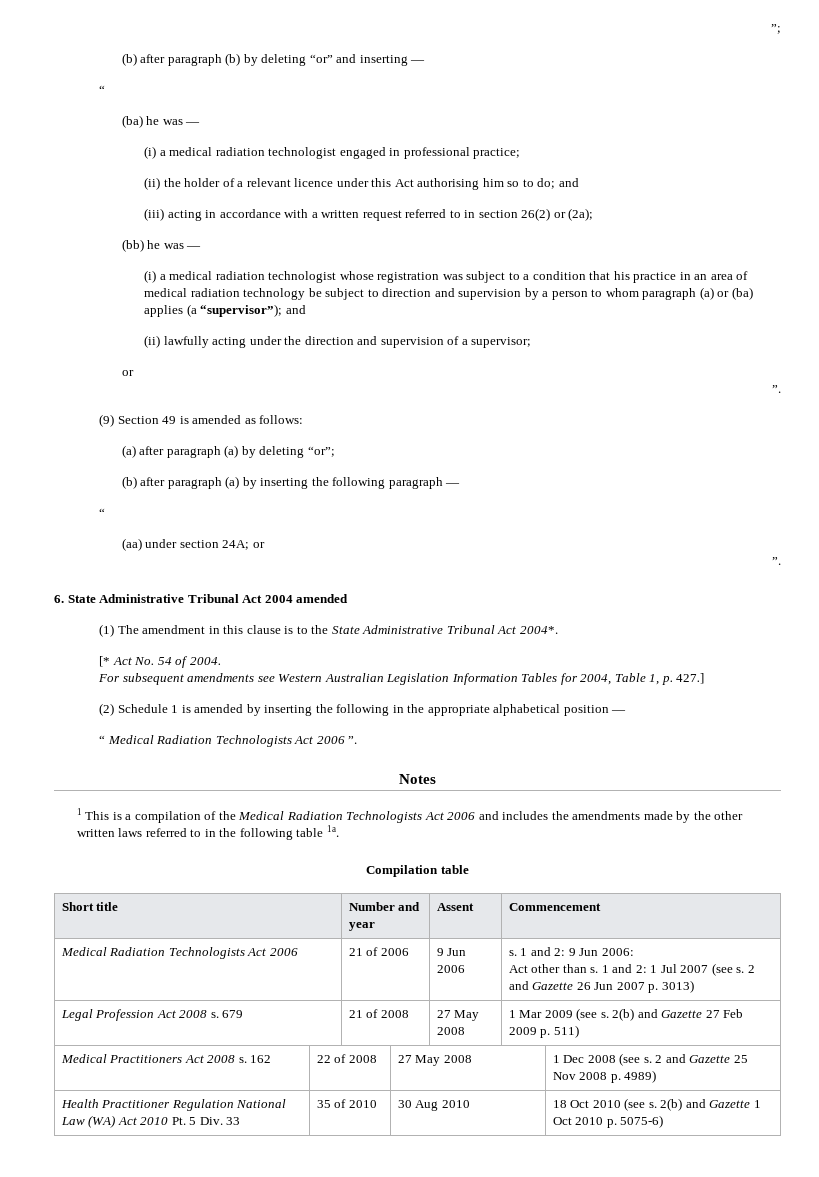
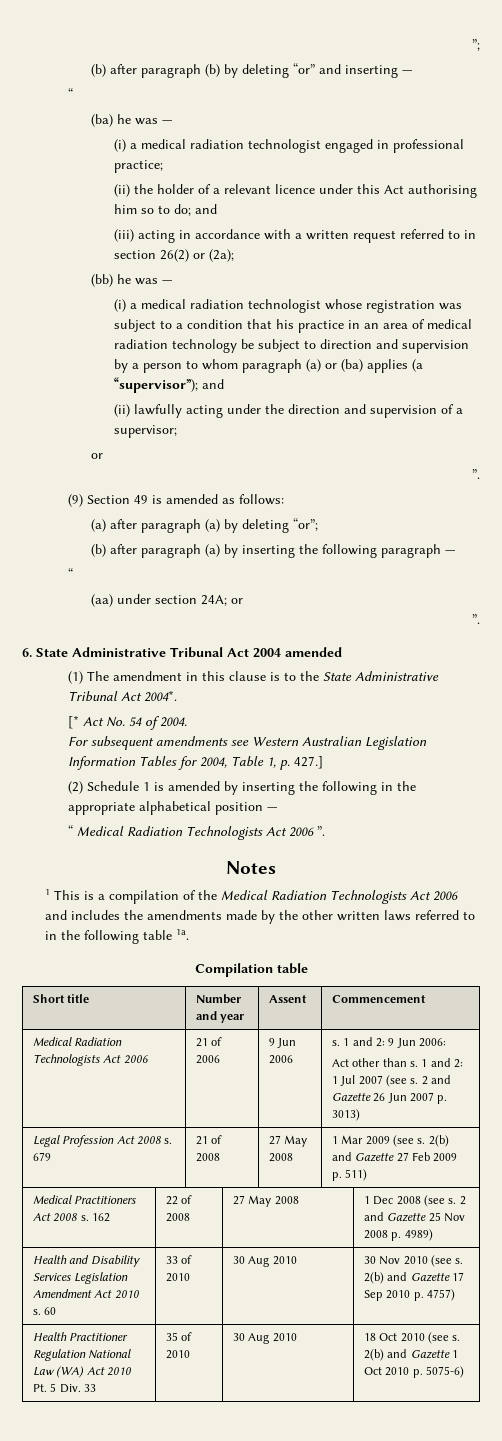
(657, 1076) none -> [32,1255,140,1267] [32,1272,129,1284] [32,1289,139,1299] [32,1307,57,1315] [165,1255,193,1264] [165,1273,190,1282] [232,1256,297,1267] [363,1255,464,1267] [363,1272,464,1284] [363,1289,455,1301] // Health and Disability Services Legislation Amendment Act 2010 s. 60 | 33 of 2010 | 30 Aug 2010 | 30 Nov 2010 (see s. 2(b) and Gazette 17 Sep 2010 p. 4757)

